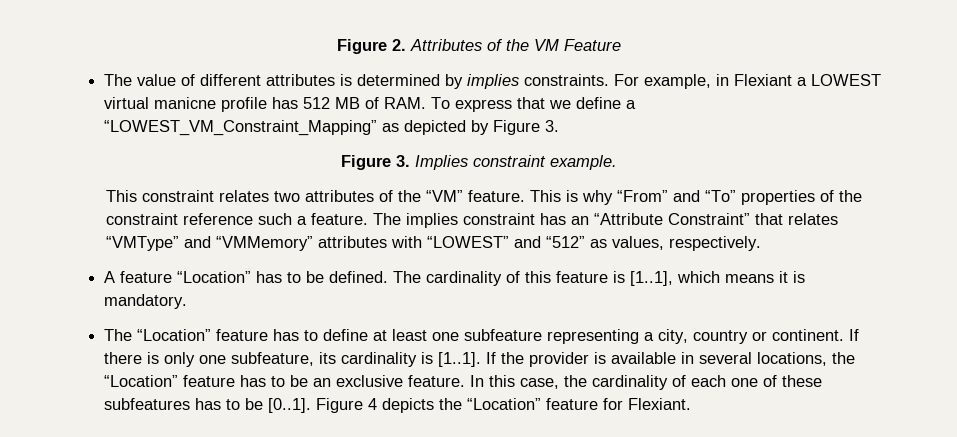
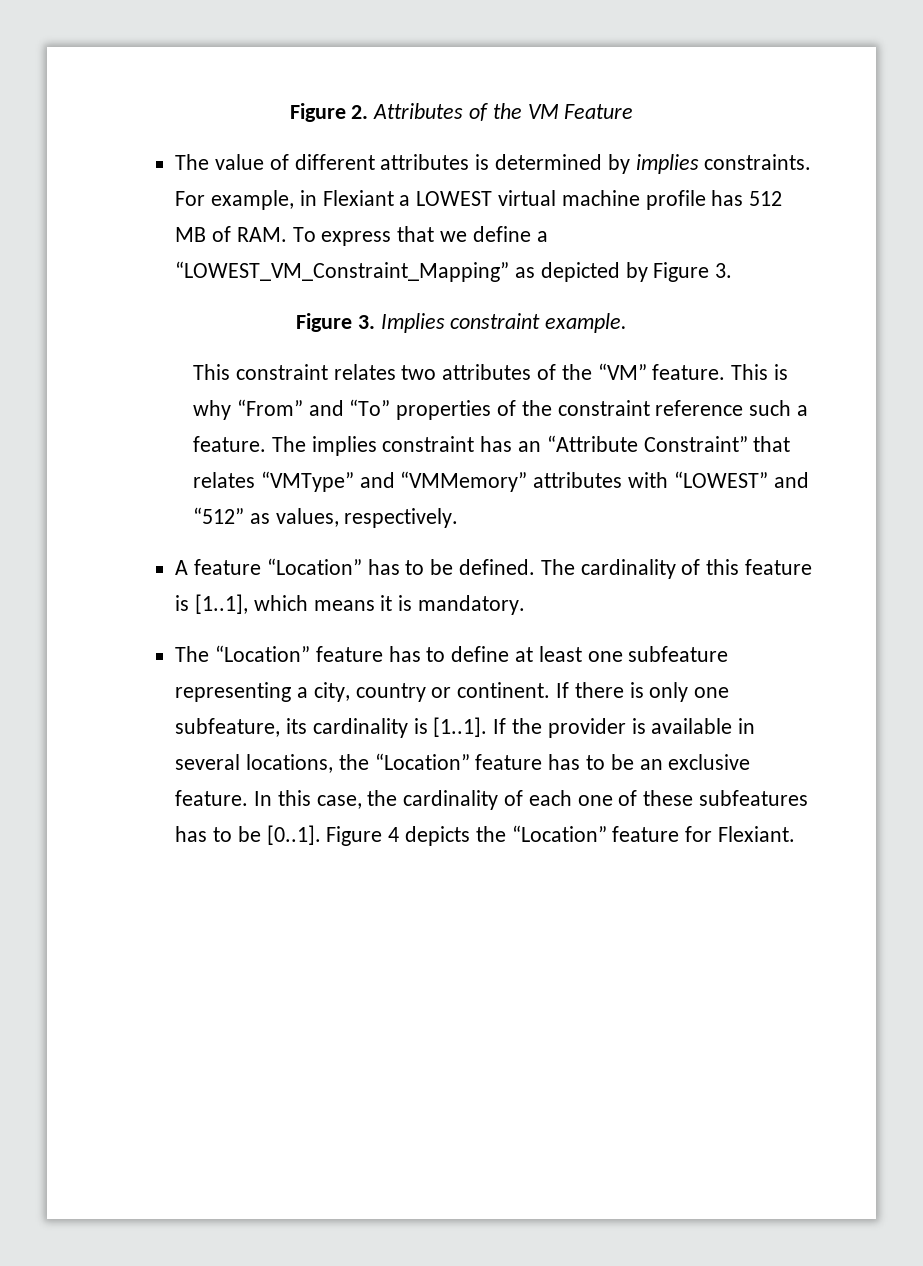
[153,97,216,109] manicne -> [561,190,640,206] machine

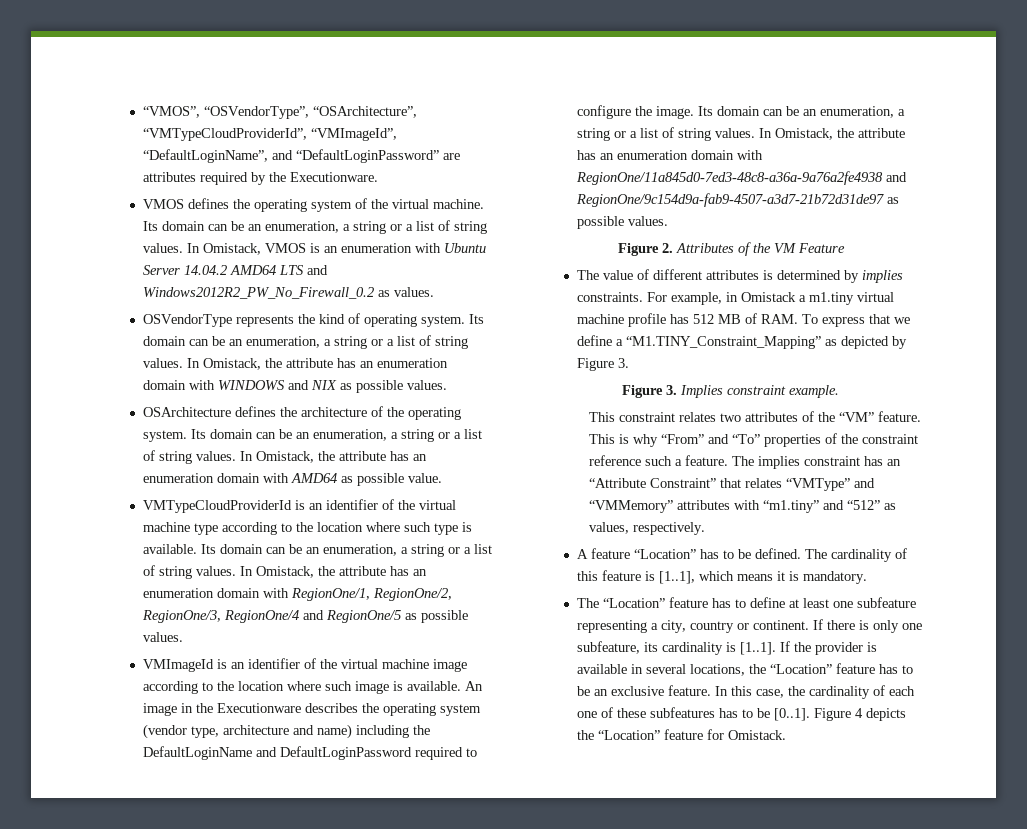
(289, 112) none -> [143,106,418,119] [143,128,398,141] [143,149,461,163] [143,172,379,185] [143,198,485,212] [143,220,488,234] [143,243,487,255] [143,265,329,275] [143,287,435,299] [143,313,485,327] [143,335,469,349] [143,358,449,370] [143,380,448,393] [143,406,462,420] [143,429,483,442] [143,450,428,464] [143,473,443,486] [143,499,457,513] [143,522,473,535] [143,544,493,557] [143,565,428,579] [143,588,453,601] [142,610,469,623] [143,632,184,642] [143,658,468,672] [143,681,484,694] [143,703,482,716] [143,724,431,739] [143,746,478,760] [577,105,906,119] [577,127,906,141] [577,150,764,160] [576,171,908,185] [576,193,900,207] [577,216,669,229] “VMOS”, “OSVendorType”, “OSArchitecture”, “VMTypeCloudProviderId”, “VMImageId”, “DefaultLoginName”, and “DefaultLoginPassword” are attributes required by the Executionware. // VMOS defines the operating system of the virtual machine. Its domain can be an enumeration, a string or a list of string values. In Omistack, VMOS is an enumeration with Ubuntu Server 14.04.2 AMD64 LTS and Windows2012R2_PW_No_Firewall_0.2 as values. // OSVendorType represents the kind of operating system. Its domain can be an enumeration, a string or a list of string values. In Omistack, the attribute has an enumeration domain with WINDOWS and NIX as possible values. // OSArchitecture defines the architecture of the operating system. Its domain can be an enumeration, a string or a list of string values. In Omistack, the attribute has an enumeration domain with AMD64 as possible value. // VMTypeCloudProviderId is an identifier of the virtual machine type according to the location where such type is available. Its domain can be an enumeration, a string or a list of string values. In Omistack, the attribute has an enumeration domain with RegionOne/1, RegionOne/2, RegionOne/3, RegionOne/4 and RegionOne/5 as possible values. // VMImageId is an identifier of the virtual machine image according to the location where such image is available. An image in the Executionware describes the operating system (vendor type, architecture and name) including the DefaultLoginName and DefaultLoginPassword required to configure the image. Its domain can be an enumeration, a string or a list of string values. In Omistack, the attribute has an enumeration domain with RegionOne/11a845d0-7ed3-48c8-a36a-9a76a2fe4938 and RegionOne/9c154d9a-fab9-4507-a3d7-21b72d31de97 as possible values. //
[322,190,493,206] Flexiant a LOWEST -> [741,292,855,305] Omistack a m1.tiny
[175,261,510,282] “LOWEST_VM_Constraint_Mapping” -> [626,336,822,349] “M1.TINY_Constraint_Mapping”
[673,471,768,488] “LOWEST” -> [762,500,819,513] “m1.tiny”
[717,826,795,842] Flexiant. -> [728,730,787,740] Omistack.

